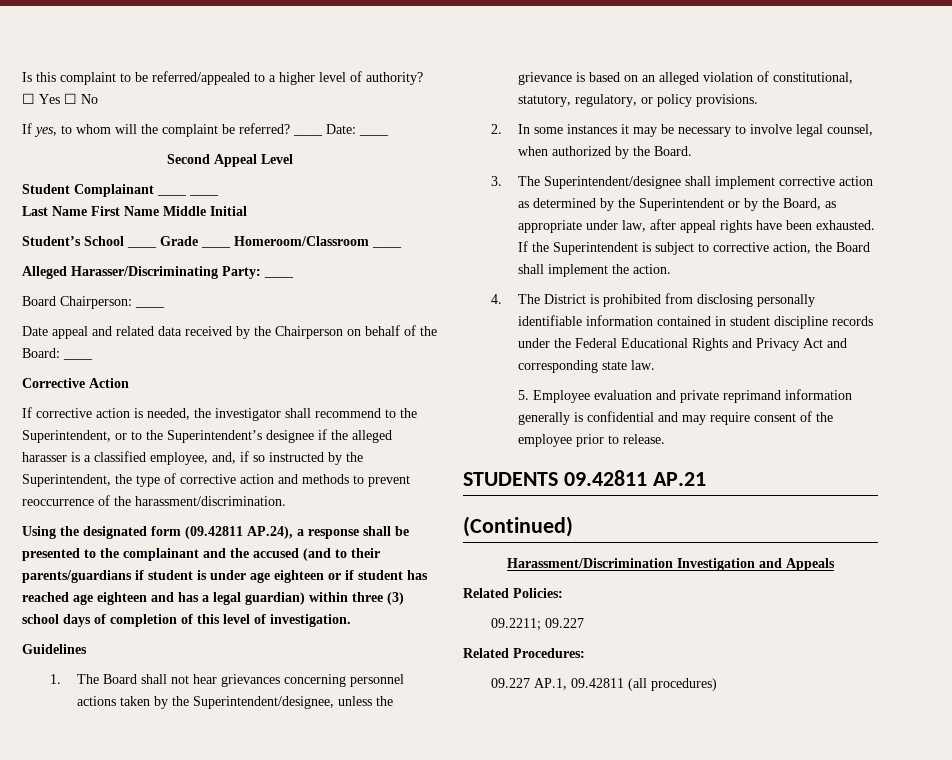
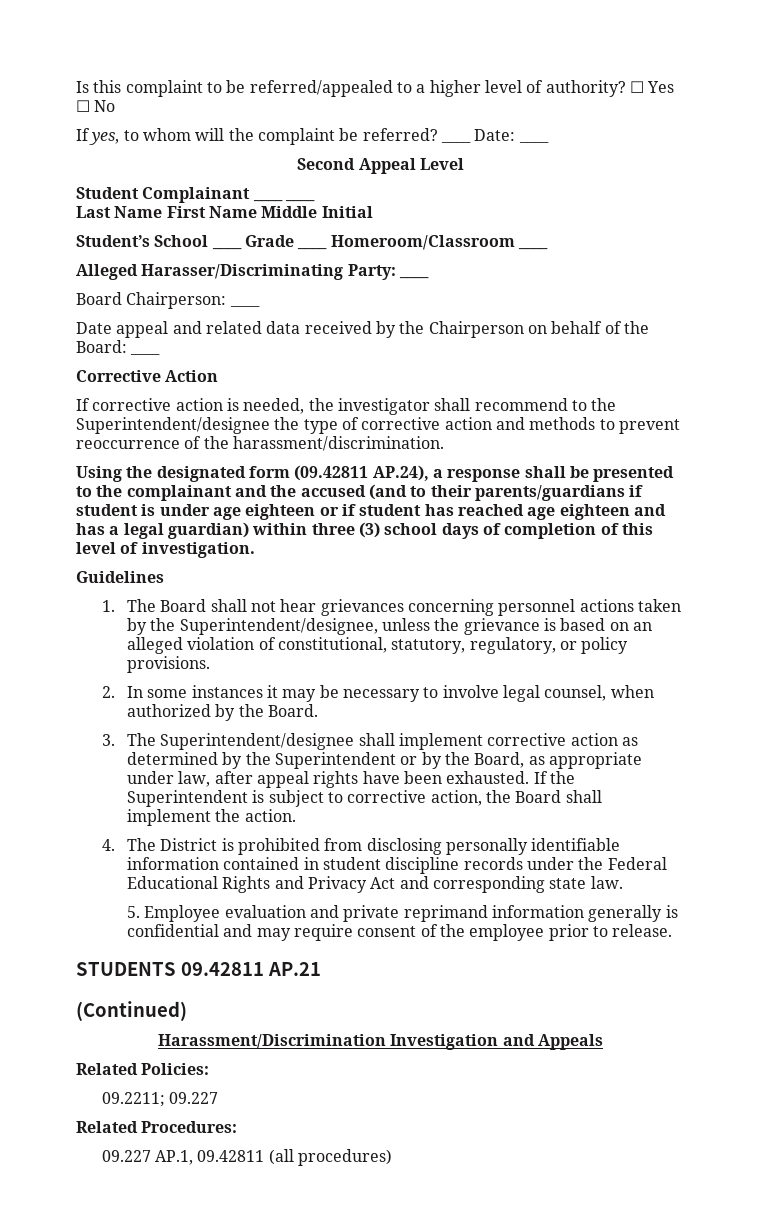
[22,429,392,443] [22,451,363,465] [22,474,111,487] Superintendent, or to the Superintendent’s designee if the alleged harasser is a classified employee, and, if so instructed by the Superintendent, -> [76,417,270,434] Superintendent/designee

